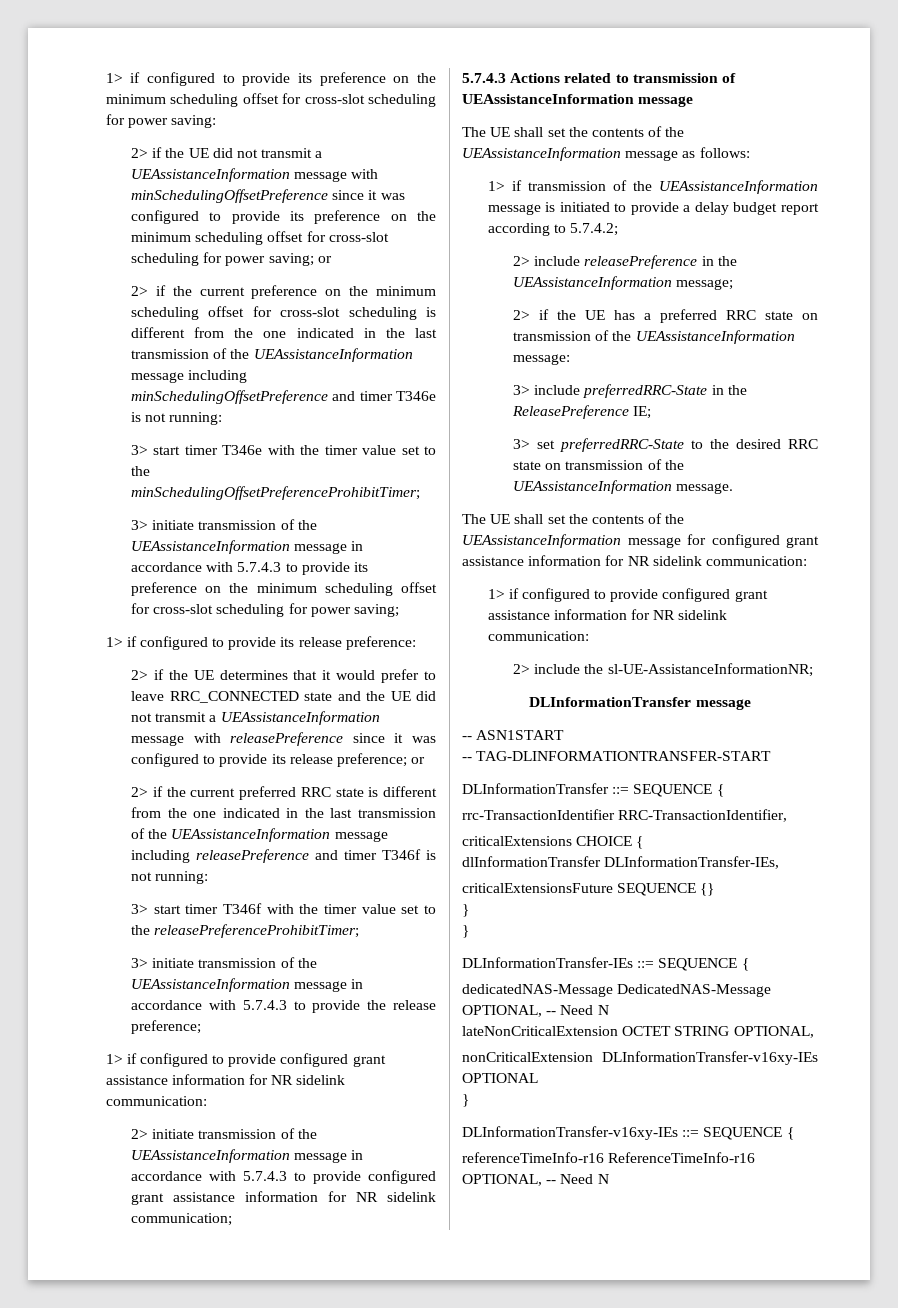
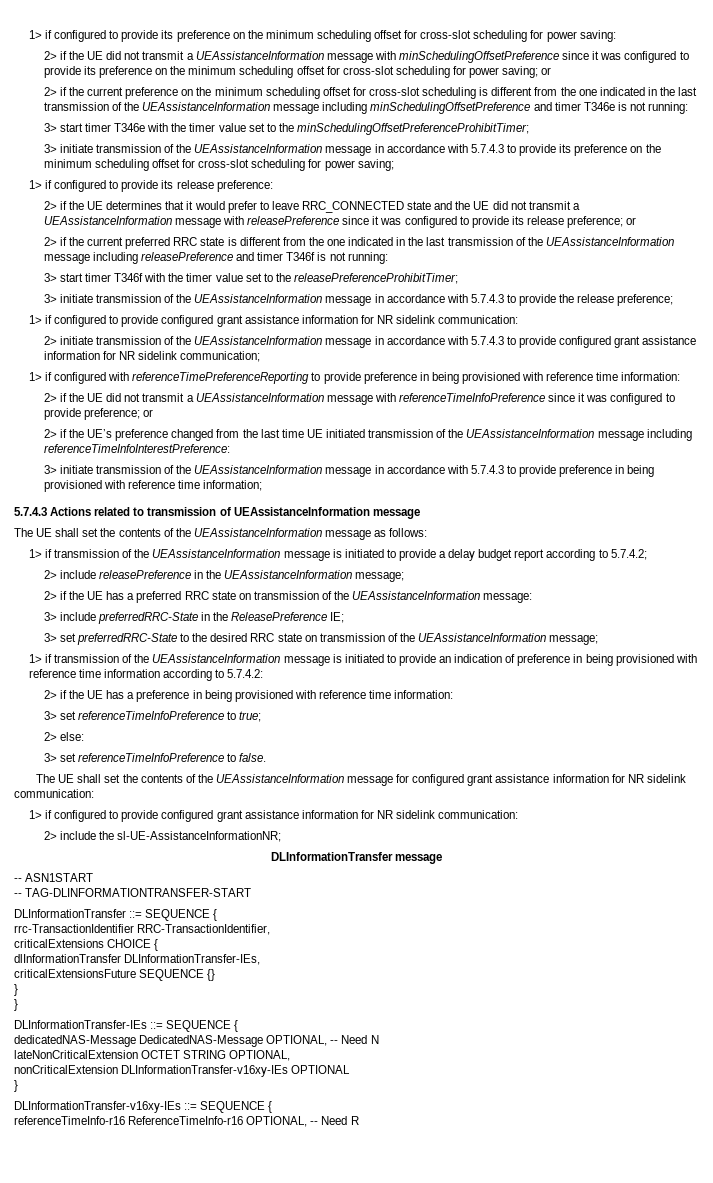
(233, 1219) none -> [28,372,681,384] [43,393,675,405] [43,408,154,420] [43,429,692,441] [43,444,230,453] [43,465,655,477] [43,480,263,492] // 1> if configured with referenceTimePreferenceReporting to provide preference in being provisioned with reference time information: // 2> if the UE did not transmit a UEAssistanceInformation message with referenceTimeInfoPreference since it was configured to provide preference; or // 2> if the UE’s preference changed from the last time UE initiated transmission of the UEAssistanceInformation message including referenceTimeInfoInterestPreference: // 3> initiate transmission of the UEAssistanceInformation message in accordance with 5.7.4.3 to provide preference in being provisioned with reference time information;
[676,483,734,494] message. -> [549,635,599,645] [28,654,697,666] [28,669,264,681] [43,690,454,702] [43,711,262,722] [43,732,84,741] [43,753,267,762] message; // 1> if transmission of the UEAssistanceInformation message is initiated to provide an indication of preference in being provisioned with reference time information according to 5.7.4.2: // 2> if the UE has a preference in being provisioned with reference time information: // 3> set referenceTimeInfoPreference to true; // 2> else: // 3> set referenceTimeInfoPreference to false.
[597,1174,609,1184] N -> [350,1116,359,1125] R

